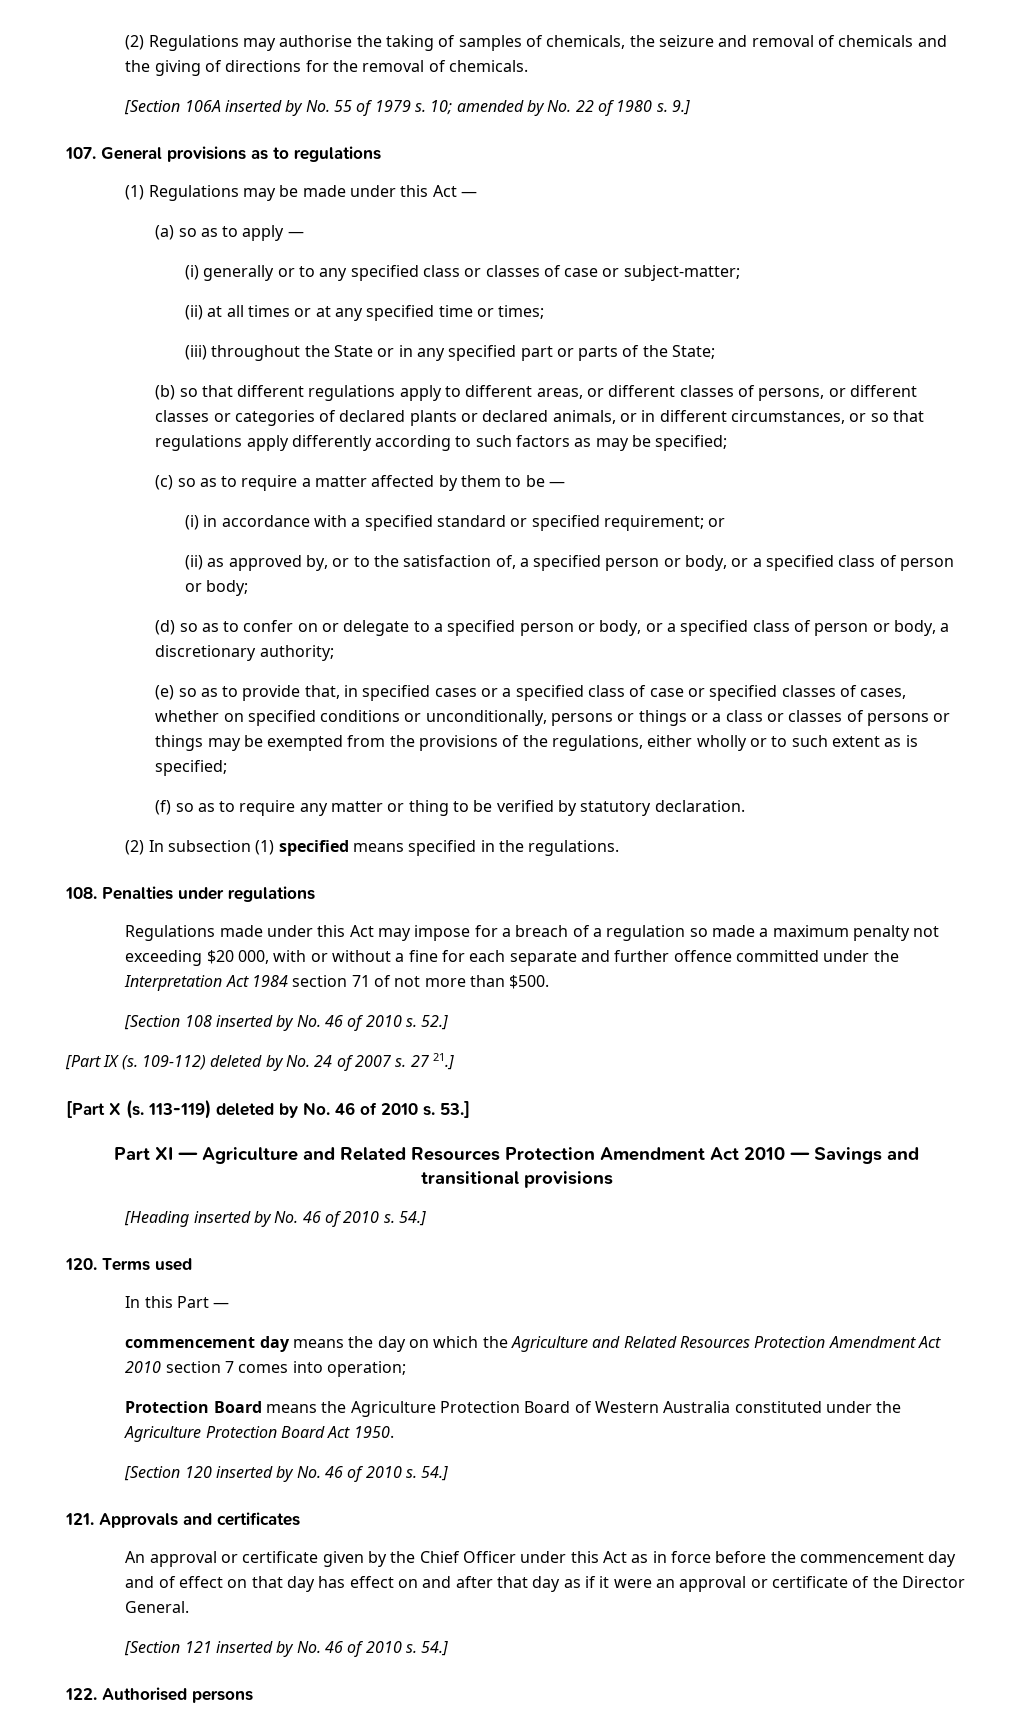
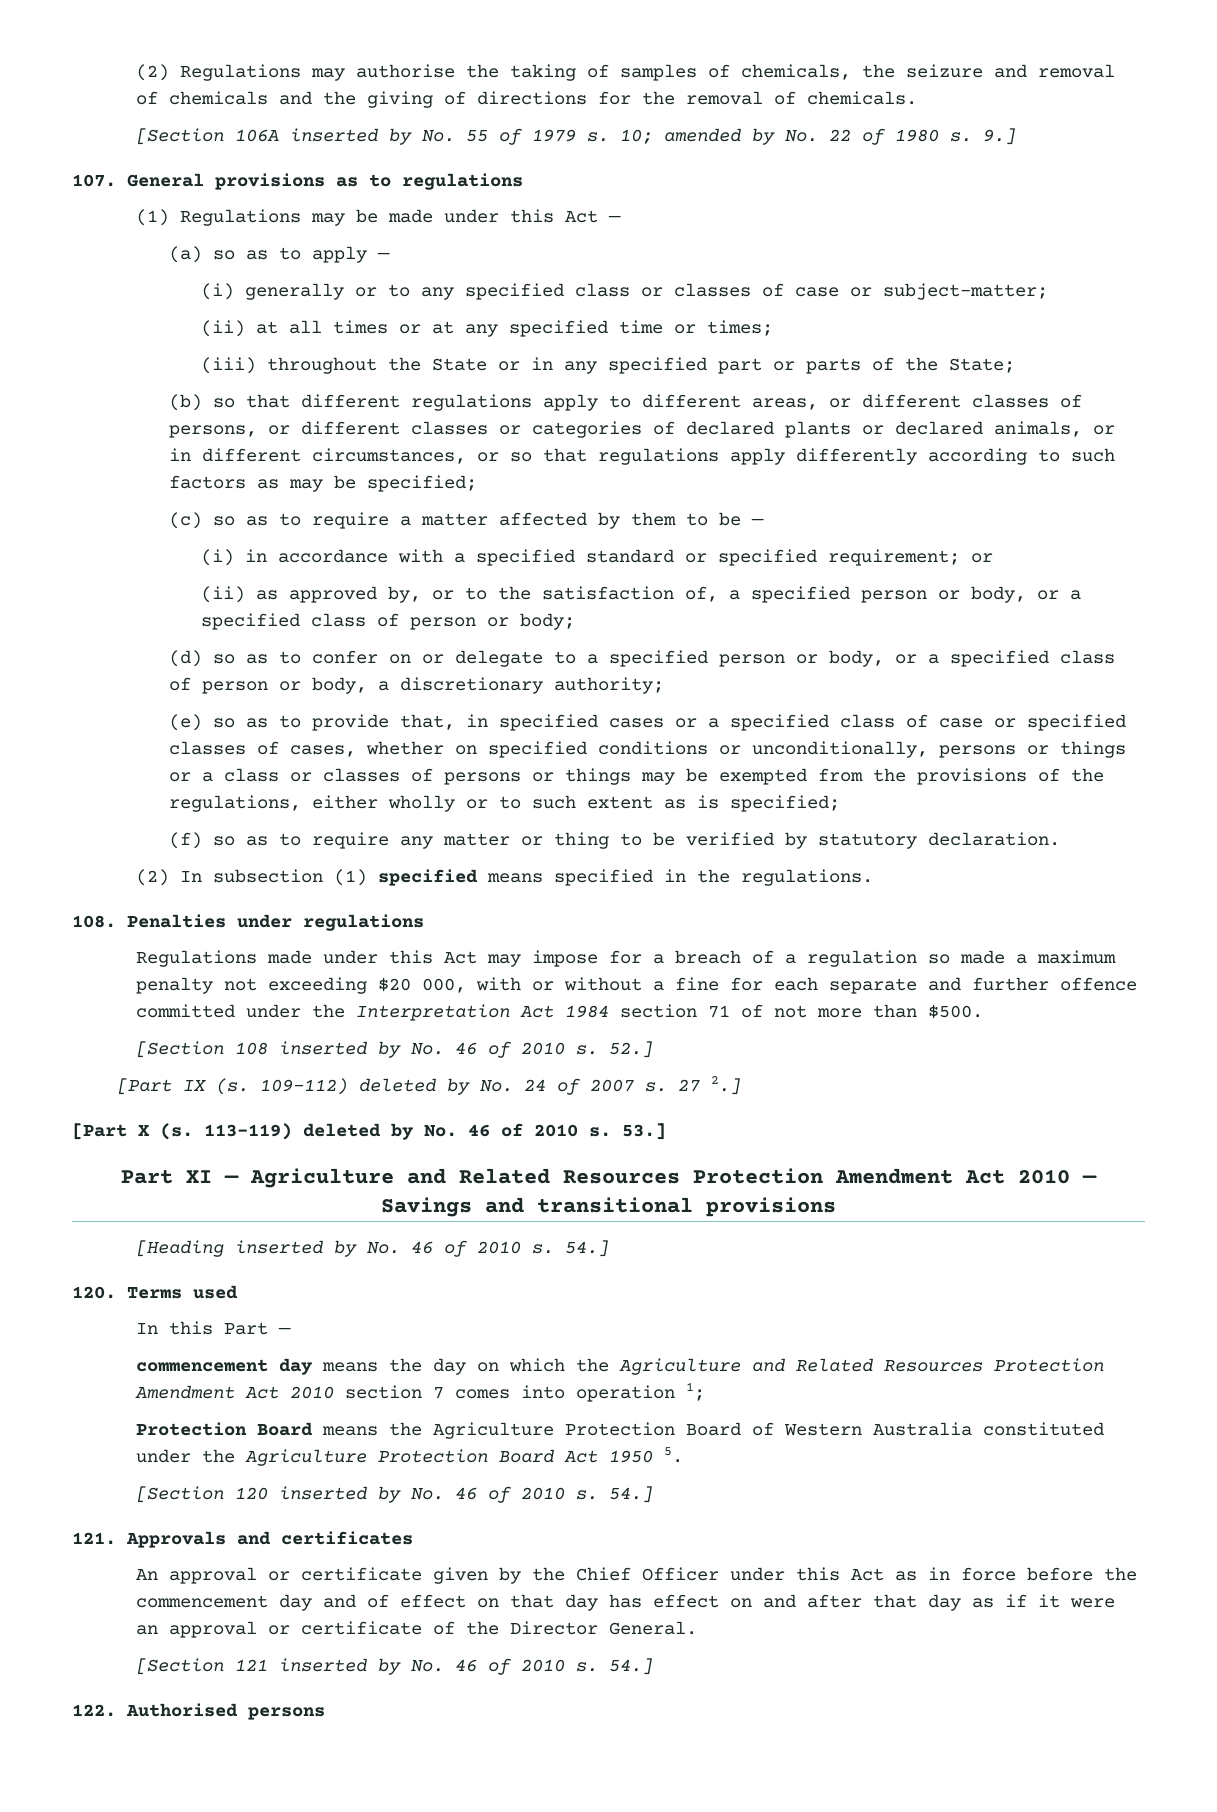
[432,1053,454,1070] 21.] -> [710,1076,741,1095] 2.]
[327,1361,407,1377] operation; -> [576,1382,706,1402] operation 1;
[353,1426,394,1438] 1950. -> [609,1447,684,1463] 1950 5.

